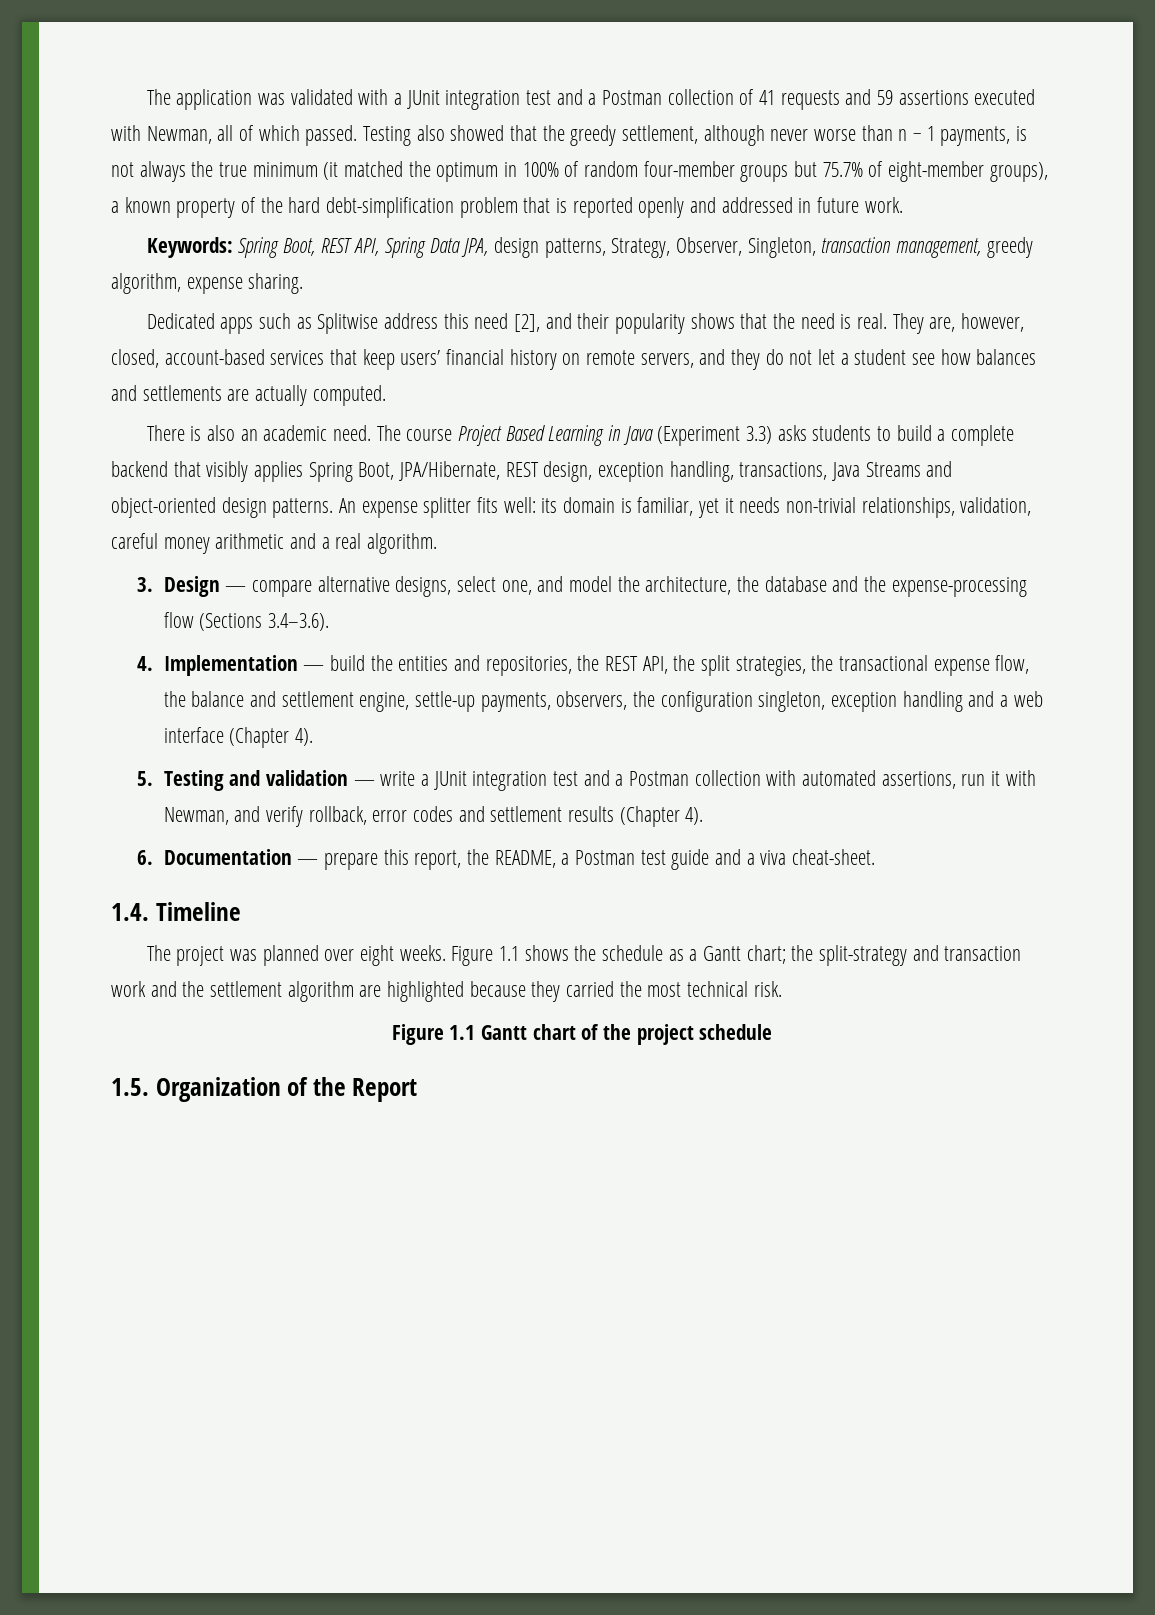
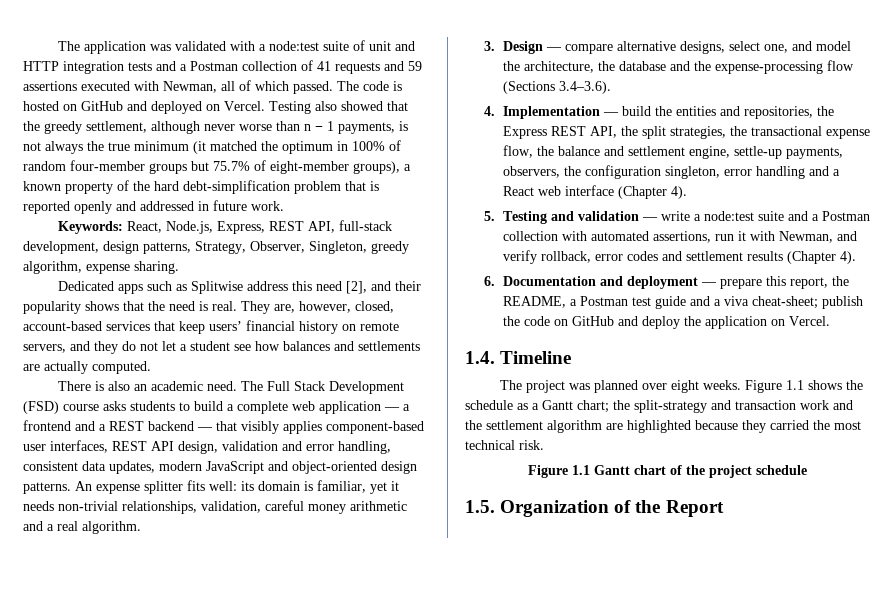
[406,90,552,110] JUnit integration test -> [269,40,416,51] [23,61,152,74] node:test suite of unit and HTTP integration tests
(358, 135) none -> [337,81,402,91] [23,101,265,114] The code is hosted on GitHub and deployed on Vercel.
[238,237,489,258] Spring Boot, REST API, Spring Data JPA, -> [127,220,393,234] [23,241,99,254] React, Node.js, Express, REST API, full-stack development,
[821,237,982,258] transaction management, -> (367, 247) none
[406,425,773,446] course Project Based Learning in Java (Experiment 3.3) -> [267,381,405,394] [23,401,99,414] Full Stack Development (FSD) course
[111,461,921,482] backend that visibly applies Spring Boot, JPA/Hibernate, REST design, exception handling, transactions, Java Streams -> [292,401,410,414] [23,420,424,434] [23,440,391,454] [23,461,264,474] web application — a frontend and a REST backend — that visibly applies component-based user interfaces, REST API design, validation and error handling, consistent data updates, modern JavaScript
(600, 663) none -> [502,126,547,139] Express
[831,692,898,712] exception -> [723,169,752,176] error
(1009, 701) none -> [502,186,534,196] React
[433,771,579,791] JUnit integration test -> [703,211,784,221] node:test suite
(292, 857) none -> [599,276,698,289] and deployment
[792,849,876,865] cheat-sheet. -> [751,296,863,309] [502,316,830,329] cheat-sheet; publish the code on GitHub and deploy the application on Vercel.

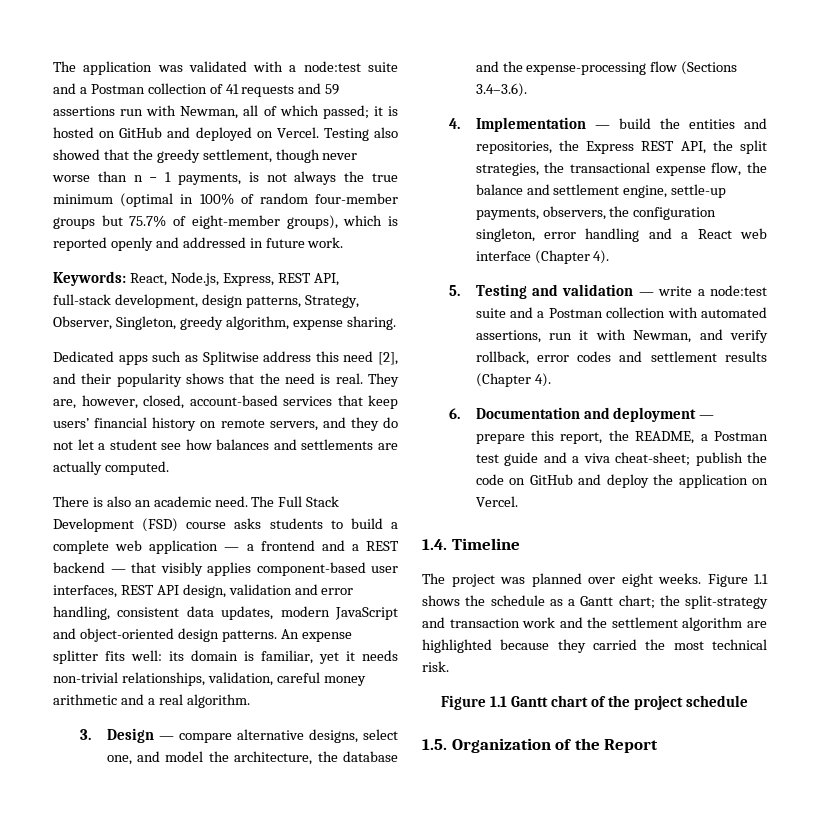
[353,40,416,51] [23,61,152,74] of unit and HTTP integration tests -> (398, 67) none
[81,81,130,91] executed -> [120,109,144,116] run
[293,81,389,94] passed. The code -> [322,105,383,119] passed; it
[151,121,200,134] although -> [275,149,320,163] though
[193,141,333,154] (it matched the optimum -> [120,193,174,207] (optimal
[404,164,411,171] [23,180,366,194] a known property of the hard debt-simplification problem that -> [343,215,383,226] which

